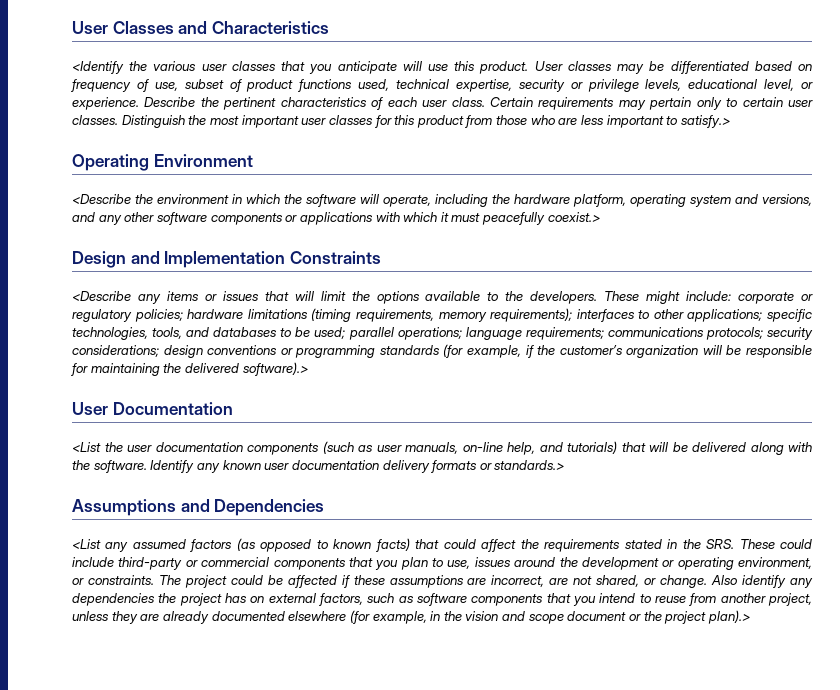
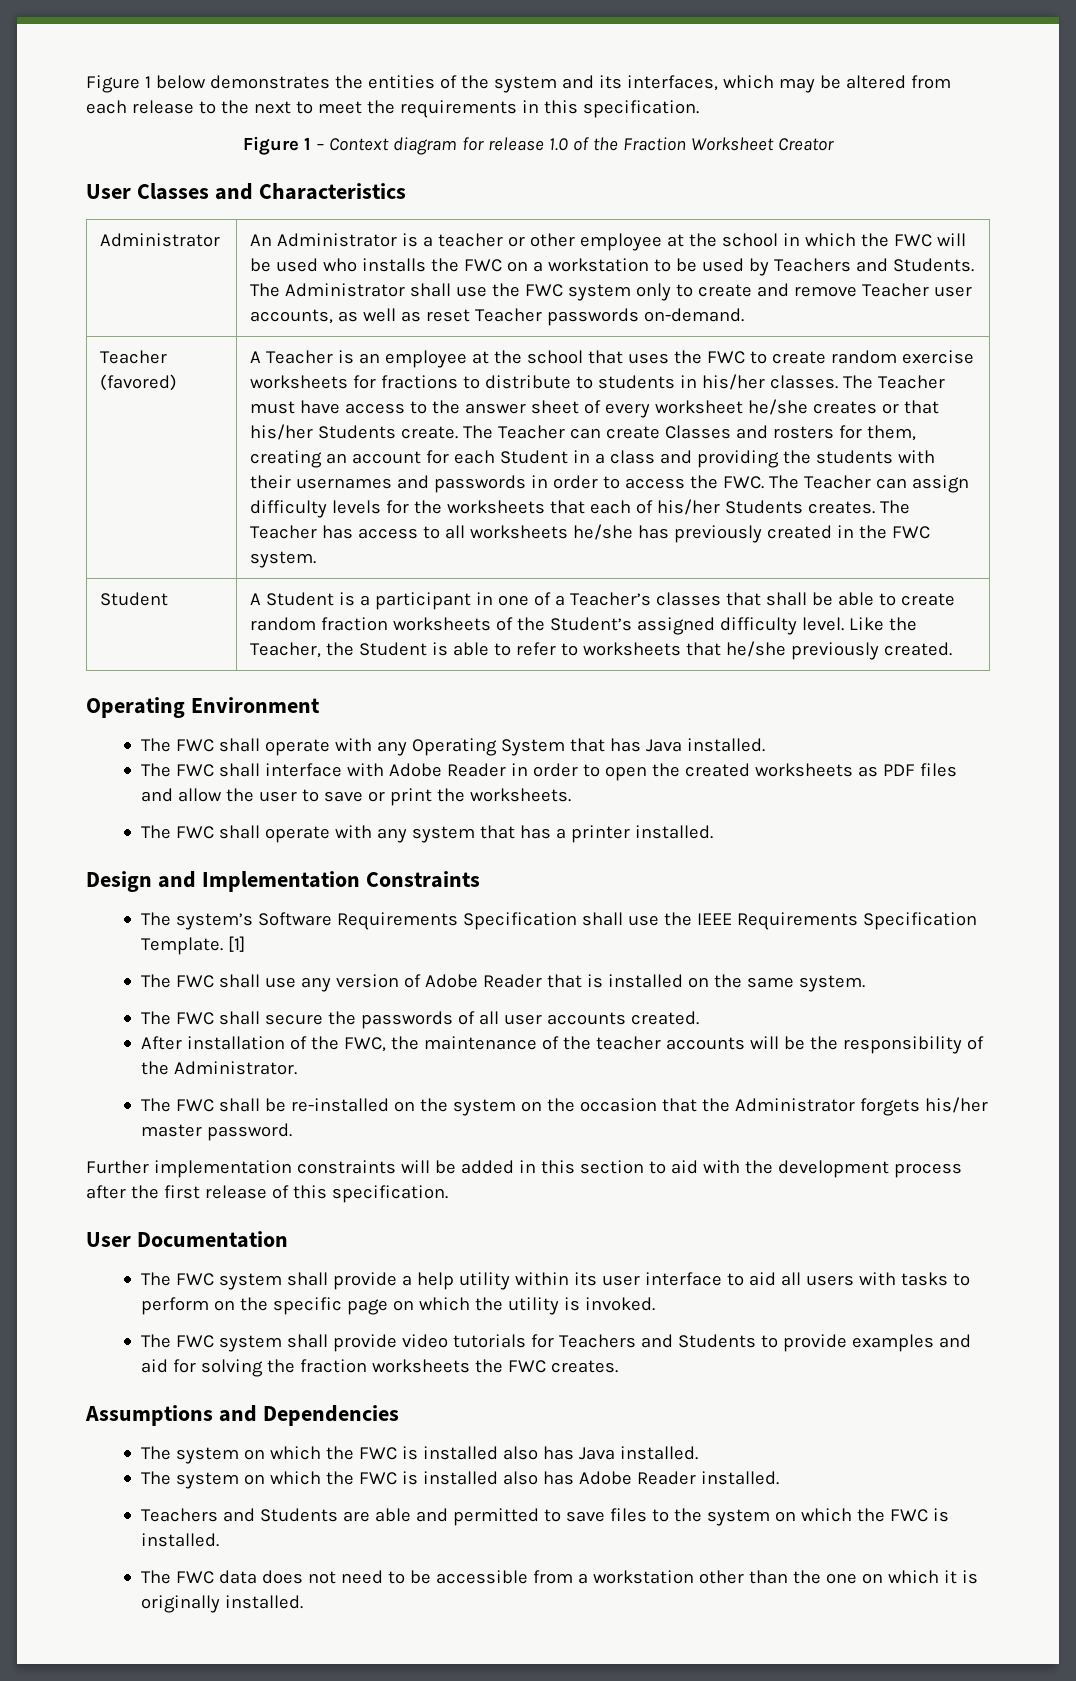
[72,21,329,34] [72,61,812,74] [71,79,813,92] [72,97,813,110] [72,115,730,128] [72,154,253,171] [72,194,812,207] [72,212,600,225] [72,251,381,268] [72,291,814,304] [72,308,813,322] [72,327,814,340] [72,344,812,358] [71,362,308,376] [72,402,233,415] [72,441,812,455] [72,460,565,473] [72,499,325,516] [72,538,813,552] [72,557,812,570] [72,575,813,588] [72,593,813,606] [72,610,750,624] User Classes and Characteristics // <Identify the various user classes that you anticipate will use this product. User classes may be differentiated based on frequency of use, subset of product functions used, technical expertise, security or privilege levels, educational level, or experience. Describe the pertinent characteristics of each user class. Certain requirements may pertain only to certain user classes. Distinguish the most important user classes for this product from those who are less important to satisfy.> // Operating Environment // <Describe the environment in which the software will operate, including the hardware platform, operating system and versions, and any other software components or applications with which it must peacefully coexist.> // Design and Implementation Constraints // <Describe any items or issues that will limit the options available to the developers. These might include: corporate or regulatory policies; hardware limitations (timing requirements, memory requirements); interfaces to other applications; specific technologies, tools, and databases to be used; parallel operations; language requirements; communications protocols; security considerations; design conventions or programming standards (for example, if the customer’s organization will be responsible for maintaining the delivered software).> // User Documentation // <List the user documentation components (such as user manuals, on-line help, and tutorials) that will be delivered along with the software. Identify any known user documentation delivery formats or standards.> // Assumptions and Dependencies // <List any assumed factors (as opposed to known facts) that could affect the requirements stated in the SRS. These could include third-party or commercial components that you plan to use, issues around the development or operating environment, or constraints. The project could be affected if these assumptions are incorrect, are not shared, or change. Also identify any dependencies the project has on external factors, such as software components that you intend to reuse from another project, unless they are already documented elsewhere (for example, in the vision and scope document or the project plan).> -> [86,75,951,93] [86,100,699,118] [243,136,834,155] [86,183,406,200] [99,233,220,247] [249,233,966,251] [249,258,974,276] [249,283,972,301] [249,308,744,326] [99,350,167,364] [99,374,177,391] [249,350,974,368] [249,374,945,390] [249,399,939,418] [249,424,916,441] [249,450,935,468] [249,475,969,493] [249,499,910,518] [249,524,930,543] [249,551,316,568] [99,592,168,606] [249,592,955,610] [249,617,917,635] [249,641,952,660] [86,697,320,718] [141,738,766,756] [141,763,958,781] [141,788,572,806] [141,825,714,843] [86,871,480,892] [141,912,978,930] [141,936,246,955] [141,974,866,992] [141,1011,700,1029] [141,1036,985,1054] [141,1061,298,1075] [141,1097,989,1116] [141,1123,293,1141] [86,1160,962,1178] [86,1185,448,1203] [86,1231,288,1248] [141,1272,971,1290] [141,1297,656,1315] [141,1334,972,1352] [141,1359,619,1377] [85,1405,399,1426] [141,1446,699,1464] [141,1471,780,1489] [141,1508,950,1526] [141,1533,220,1547] [141,1570,979,1584] [141,1595,304,1613] Figure 1 below demonstrates the entities of the system and its interfaces, which may be altered from each release to the next to meet the requirements in this specification. // Figure 1 – Context diagram for release 1.0 of the Fraction Worksheet Creator // User Classes and Characteristics // Administrator | An Administrator is a teacher or other employee at the school in which the FWC will be used who installs the FWC on a workstation to be used by Teachers and Students. The Administrator shall use the FWC system only to create and remove Teacher user accounts, as well as reset Teacher passwords on-demand. // Teacher (favored) | A Teacher is an employee at the school that uses the FWC to create random exercise worksheets for fractions to distribute to students in his/her classes. The Teacher must have access to the answer sheet of every worksheet he/she creates or that his/her Students create. The Teacher can create Classes and rosters for them, creating an account for each Student in a class and providing the students with their usernames and passwords in order to access the FWC. The Teacher can assign difficulty levels for the worksheets that each of his/her Students creates. The Teacher has access to all worksheets he/she has previously created in the FWC system. // Student | A Student is a participant in one of a Teacher’s classes that shall be able to create random fraction worksheets of the Student’s assigned difficulty level. Like the Teacher, the Student is able to refer to worksheets that he/she previously created. // Operating Environment // The FWC shall operate with any Operating System that has Java installed. // The FWC shall interface with Adobe Reader in order to open the created worksheets as PDF files and allow the user to save or print the worksheets. // The FWC shall operate with any system that has a printer installed. // Design and Implementation Constraints // The system’s Software Requirements Specification shall use the IEEE Requirements Specification Template. [1] // The FWC shall use any version of Adobe Reader that is installed on the same system. // The FWC shall secure the passwords of all user accounts created. // After installation of the FWC, the maintenance of the teacher accounts will be the responsibility of the Administrator. // The FWC shall be re-installed on the system on the occasion that the Administrator forgets his/her master password. // Further implementation constraints will be added in this section to aid with the development process after the first release of this specification. // User Documentation // The FWC system shall provide a help utility within its user interface to aid all users with tasks to perform on the specific page on which the utility is invoked. // The FWC system shall provide video tutorials for Teachers and Students to provide examples and aid for solving the fraction worksheets the FWC creates. // Assumptions and Dependencies // The system on which the FWC is installed also has Java installed. // The system on which the FWC is installed also has Adobe Reader installed. // Teachers and Students are able and permitted to save files to the system on which the FWC is installed. // The FWC data does not need to be accessible from a workstation other than the one on which it is originally installed.

